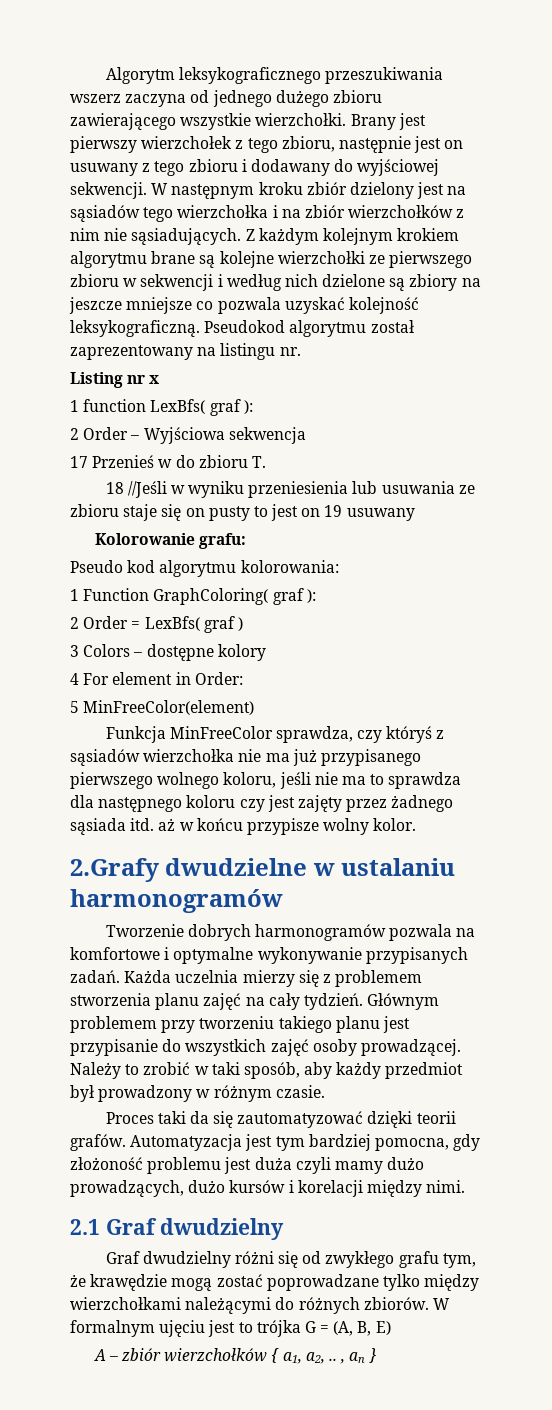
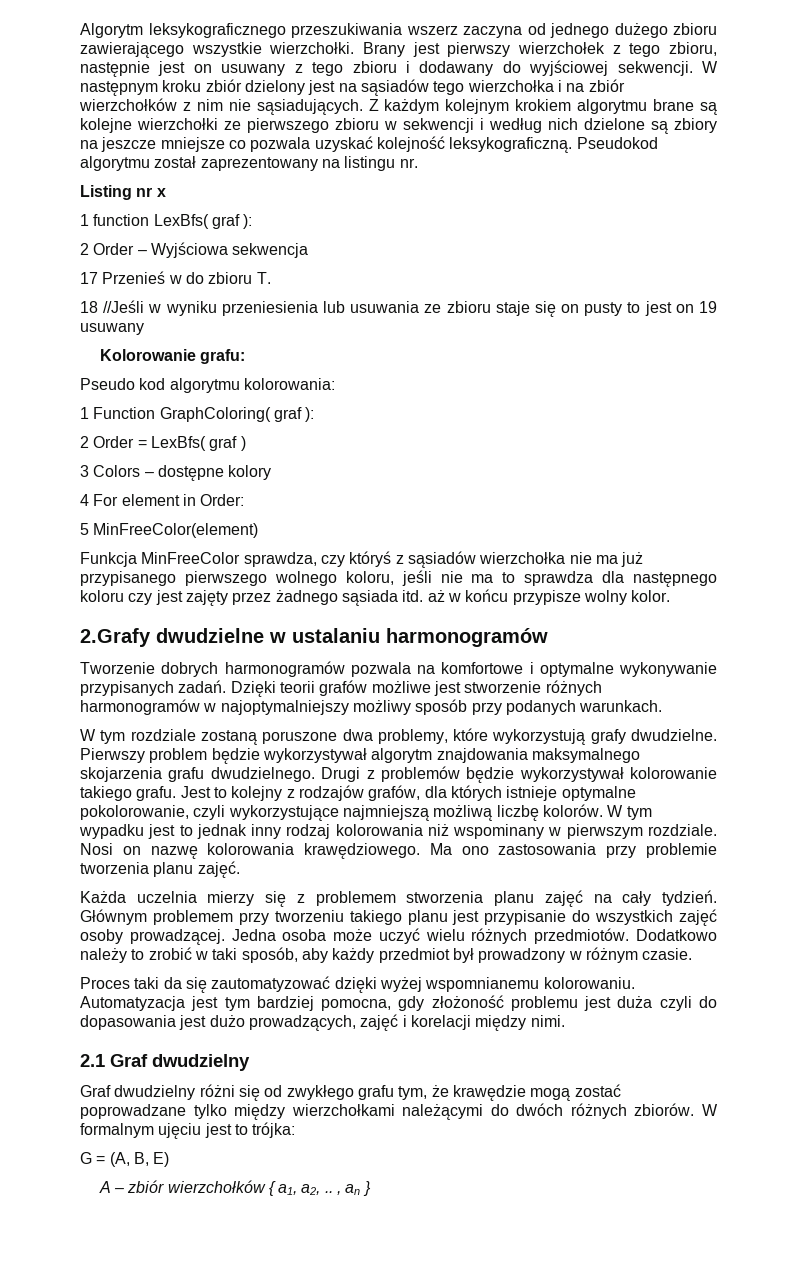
(120, 976) none -> [230,680,602,697] [80,699,663,715] [80,728,717,745] [80,748,640,764] [80,766,717,783] [80,785,636,801] [80,804,652,821] [79,824,717,839] [80,843,717,859] [80,861,240,878] Dzięki teorii grafów możliwe jest stworzenie różnych harmonogramów w najoptymalniejszy możliwy sposób przy podanych warunkach. // W tym rozdziale zostaną poruszone dwa problemy, które wykorzystują grafy dwudzielne. Pierwszy problem będzie wykorzystywał algorytm znajdowania maksymalnego skojarzenia grafu dwudzielnego. Drugi z problemów będzie wykorzystywał kolorowanie takiego grafu. Jest to kolejny z rodzajów grafów, dla których istnieje optymalne pokolorowanie, czyli wykorzystujące najmniejszą możliwą liczbę kolorów. W tym wypadku jest to jednak inny rodzaj kolorowania niż wspominany w pierwszym rozdziale. Nosi on nazwę kolorowania krawędziowego. Ma ono zastosowania przy problemie tworzenia planu zajęć. //
[70,1062,121,1079] Należy -> [231,928,717,944] [80,948,127,963] Jedna osoba może uczyć wielu różnych przedmiotów. Dodatkowo należy
[416,1111,456,1124] [70,1134,126,1151] teorii grafów. -> [379,977,635,992] wyżej wspomnianemu kolorowaniu.
[334,1157,425,1174] [70,1180,286,1197] mamy dużo prowadzących, dużo kursów -> [698,996,717,1008] [80,1014,399,1031] do dopasowania jest dużo prowadzących, zajęć
(295, 1303) none -> [516,1103,564,1116] dwóch
[256,1320,301,1337] trójka -> [252,1122,296,1138] trójka: //

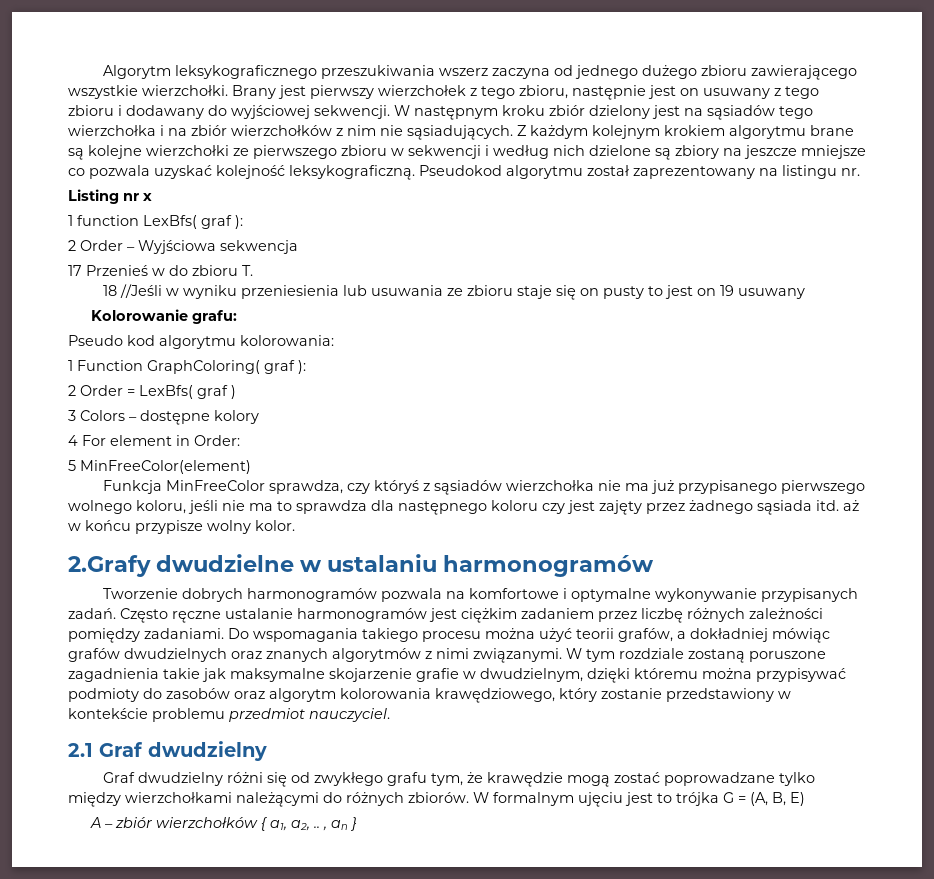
[230,680,602,697] [80,699,663,715] Dzięki teorii grafów możliwe jest stworzenie różnych harmonogramów w najoptymalniejszy możliwy sposób przy podanych warunkach. // -> [120,608,823,623] [68,628,830,643] [68,648,562,663] Często ręczne ustalanie harmonogramów jest ciężkim zadaniem przez liczbę różnych zależności pomiędzy zadaniami. Do wspomagania takiego procesu można użyć teorii grafów, a dokładniej mówiąc grafów dwudzielnych oraz znanych algorytmów z nimi związanymi.
[342,728,717,745] [80,748,640,764] [80,766,717,783] [80,785,636,801] [80,804,652,821] [79,824,717,839] [80,843,717,859] [80,861,240,878] [80,890,718,907] [80,909,718,926] [80,928,717,945] [80,947,693,963] [80,976,635,993] [80,995,717,1011] [80,1014,565,1031] dwa problemy, które wykorzystują grafy dwudzielne. Pierwszy problem będzie wykorzystywał algorytm znajdowania maksymalnego skojarzenia grafu dwudzielnego. Drugi z problemów będzie wykorzystywał kolorowanie takiego grafu. Jest to kolejny z rodzajów grafów, dla których istnieje optymalne pokolorowanie, czyli wykorzystujące najmniejszą możliwą liczbę kolorów. W tym wypadku jest to jednak inny rodzaj kolorowania niż wspominany w pierwszym rozdziale. Nosi on nazwę kolorowania krawędziowego. Ma ono zastosowania przy problemie tworzenia planu zajęć. // Każda uczelnia mierzy się z problemem stworzenia planu zajęć na cały tydzień. Głównym problemem przy tworzeniu takiego planu jest przypisanie do wszystkich zajęć osoby prowadzącej. Jedna osoba może uczyć wielu różnych przedmiotów. Dodatkowo należy to zrobić w taki sposób, aby każdy przedmiot był prowadzony w różnym czasie. // Proces taki da się zautomatyzować dzięki wyżej wspomnianemu kolorowaniu. Automatyzacja jest tym bardziej pomocna, gdy złożoność problemu jest duża czyli do dopasowania jest dużo prowadzących, zajęć i korelacji między nimi. -> [68,668,846,683] [68,688,791,703] [68,708,390,722] zagadnienia takie jak maksymalne skojarzenie grafie w dwudzielnym, dzięki któremu można przypisywać podmioty do zasobów oraz algorytm kolorowania krawędziowego, który zostanie przedstawiony w kontekście problemu przedmiot nauczyciel.
[516,1103,564,1116] dwóch -> (342, 797) none
[252,1122,296,1138] trójka: // -> [676,792,719,806] trójka

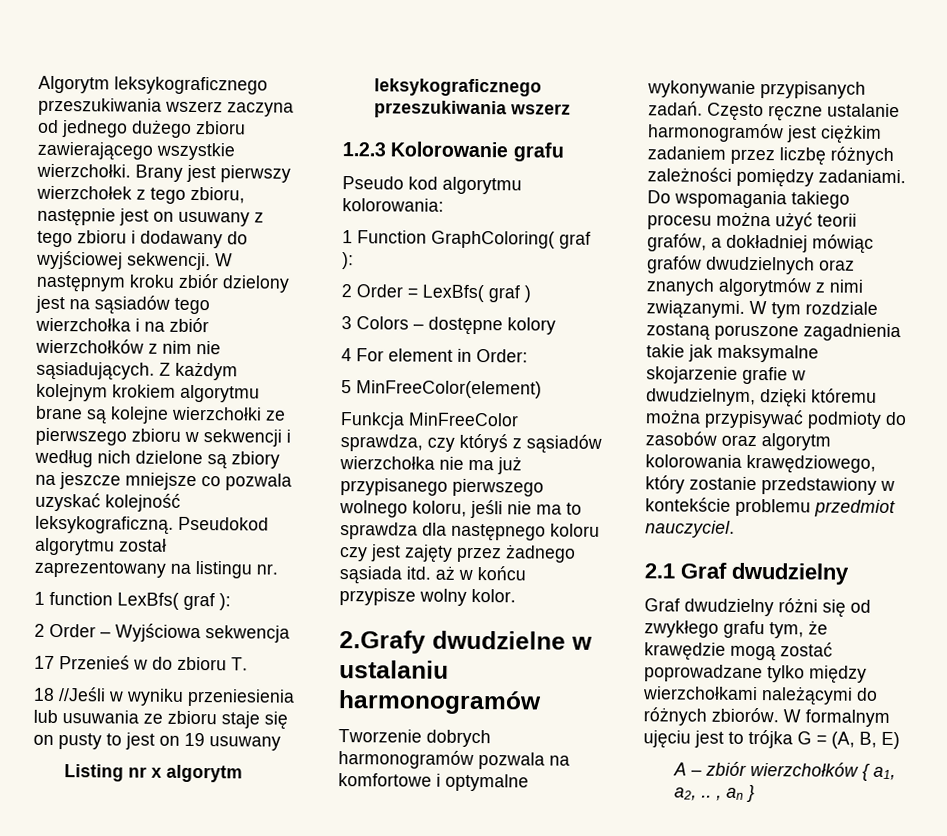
[68,189,152,204] // Listing nr x -> (278, 569) none
[90,309,237,324] Kolorowanie grafu: -> [63,764,243,783] [373,78,542,97] [373,100,571,119] [342,141,564,162] Listing nr x algorytm leksykograficznego przeszukiwania wszerz // 1.2.3 Kolorowanie grafu

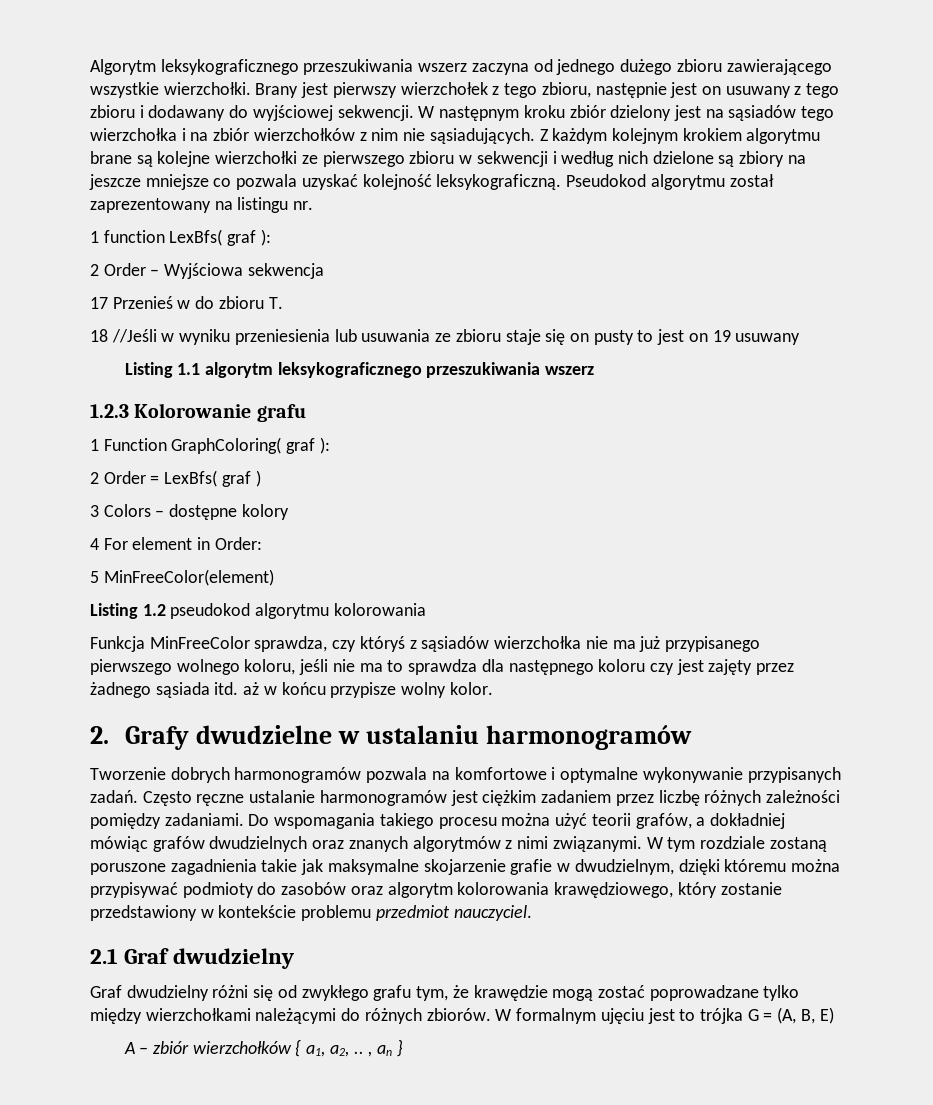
[127,766,162,778] nr x -> [177,363,201,375] 1.1
[342,176,522,195] [342,198,444,212] // Pseudo kod algorytmu kolorowania: -> (306, 413) none
(542, 389) none -> [90,603,426,619] // Listing 1.2 pseudokod algorytmu kolorowania
[339,630,426,654] 2.Grafy -> [90,726,189,750] 2. Grafy

